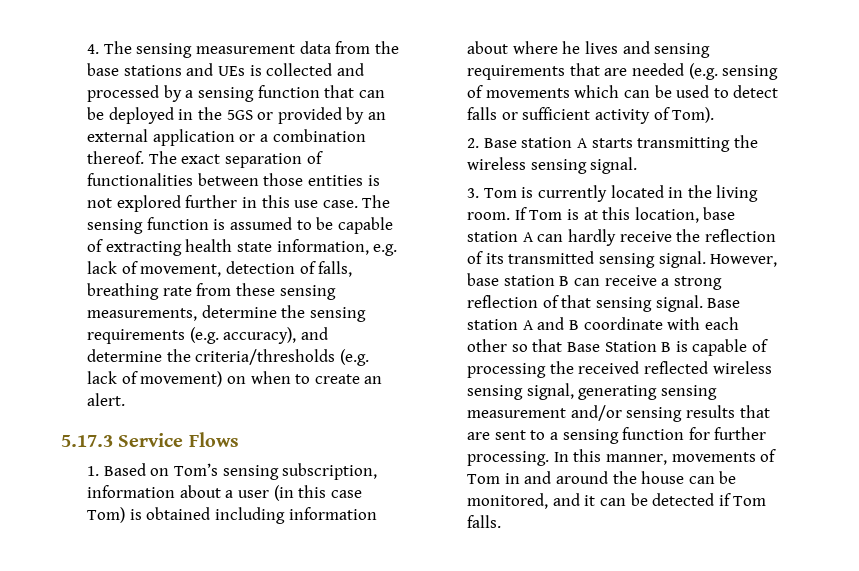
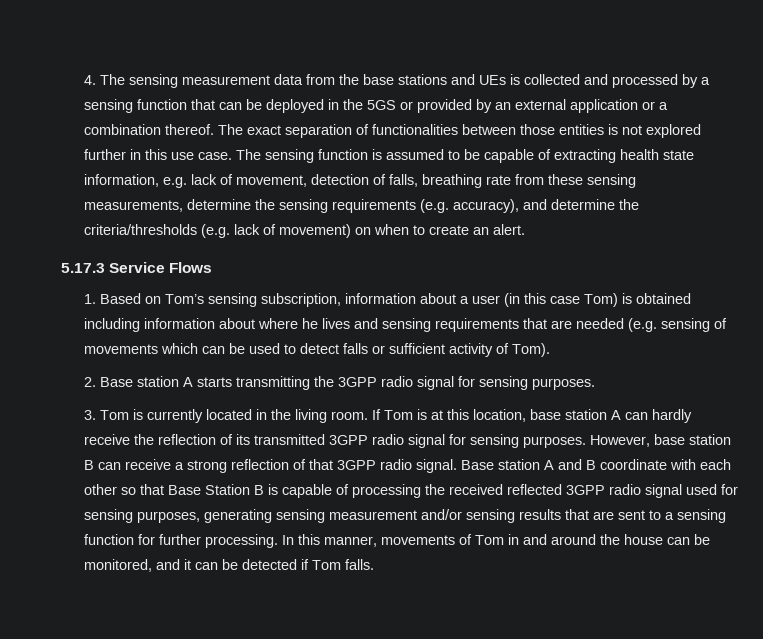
[467,157,638,174] wireless sensing signal. -> [337,376,595,390] 3GPP radio signal for sensing purposes.
[599,251,706,268] sensing signal. -> [328,434,586,448] 3GPP radio signal for sensing purposes.
[596,297,653,312] sensing -> [336,459,412,470] 3GPP radio
[712,361,772,374] [467,383,574,400] wireless sensing signal, -> [565,484,738,498] [83,509,200,523] 3GPP radio signal used for sensing purposes,

